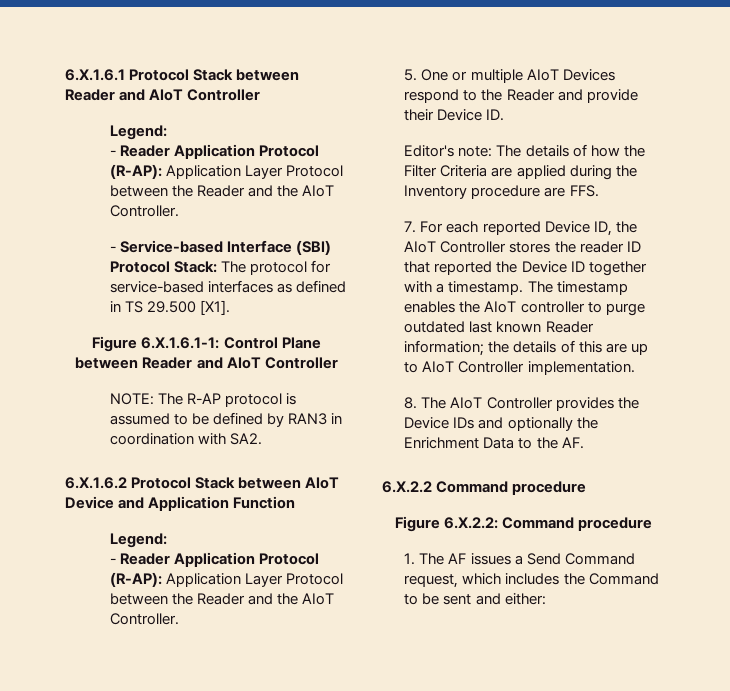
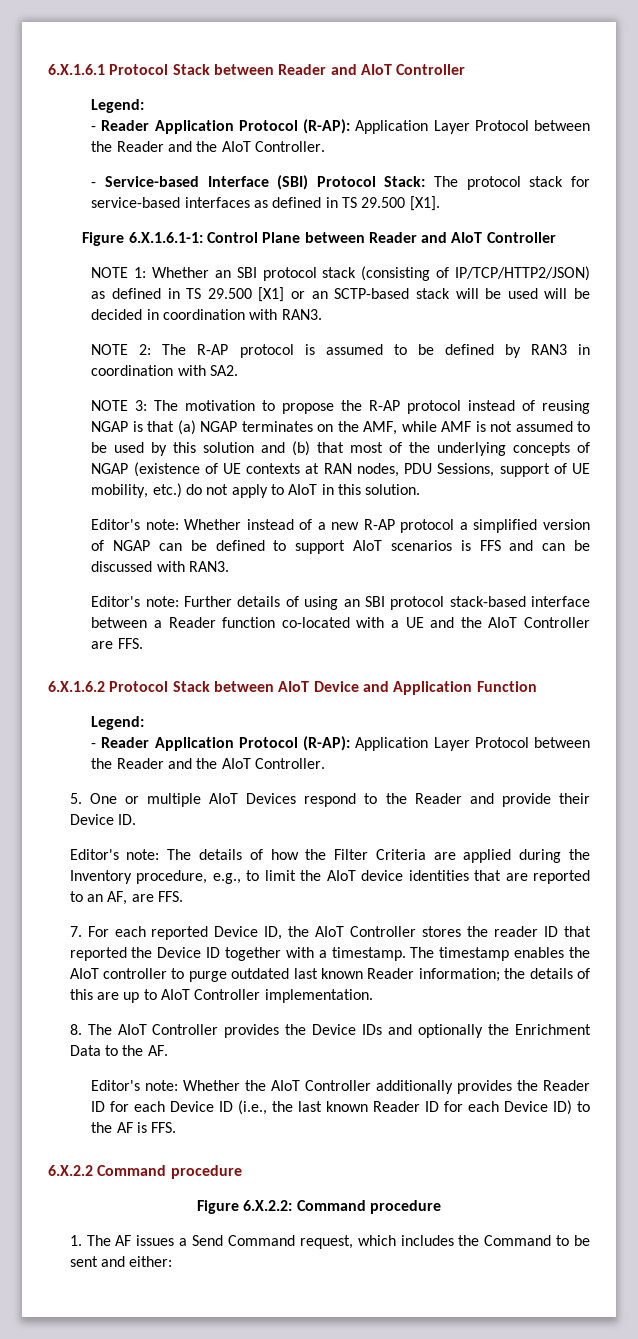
(307, 268) none -> [529,176,564,187] stack
[109,393,154,405] NOTE: -> [91,266,590,281] [91,287,590,302] [91,309,322,320] [91,344,152,355] NOTE 1: Whether an SBI protocol stack (consisting of IP/TCP/HTTP2/JSON) as defined in TS 29.500 [X1] or an SCTP-based stack will be used will be decided in coordination with RAN3. // NOTE 2:
(262, 439) none -> [91,400,591,414] [91,420,590,435] [91,441,591,456] [91,462,590,477] [91,483,421,498] [91,519,590,533] [91,540,591,554] [91,561,229,572] [91,596,590,610] [91,617,590,628] [91,638,143,649] // NOTE 3: The motivation to propose the R-AP protocol instead of reusing NGAP is that (a) NGAP terminates on the AMF, while AMF is not assumed to be used by this solution and (b) that most of the underlying concepts of NGAP (existence of UE contexts at RAN nodes, PDU Sessions, support of UE mobility, etc.) do not apply to AIoT in this solution. // Editor's note: Whether instead of a new R-AP protocol a simplified version of NGAP can be defined to support AIoT scenarios is FFS and can be discussed with RAN3. // Editor's note: Further details of using an SBI protocol stack-based interface between a Reader function co-located with a UE and the AIoT Controller are FFS.
[471,185,541,199] procedure -> [136,870,590,884] [69,891,128,905] procedure, e.g., to limit the AIoT device identities that are reported to an AF,
(584, 443) none -> [91,1080,591,1094] [91,1100,590,1115] [91,1122,177,1133] // Editor's note: Whether the AIoT Controller additionally provides the Reader ID for each Device ID (i.e., the last known Reader ID for each Device ID) to the AF is FFS.

